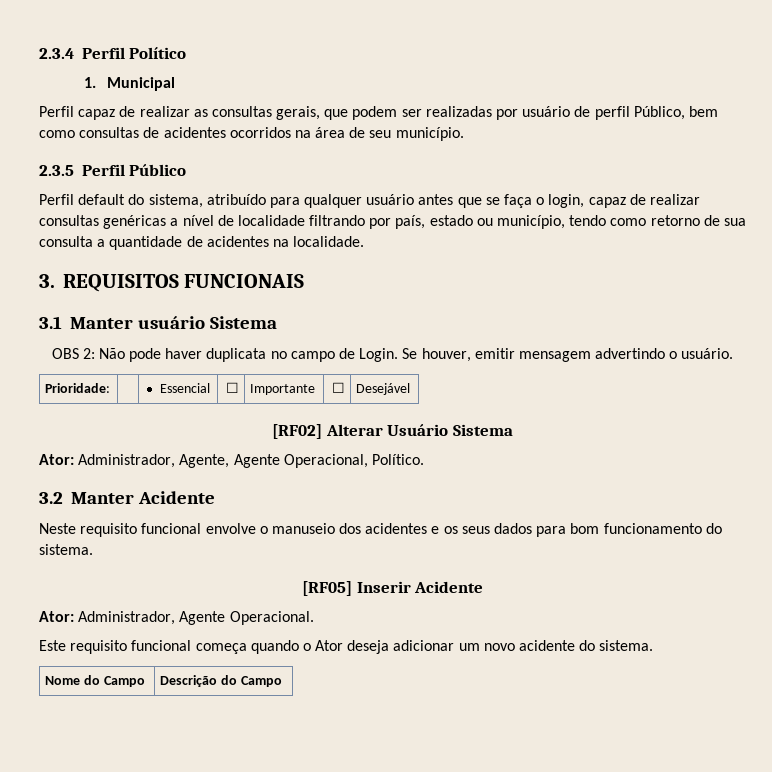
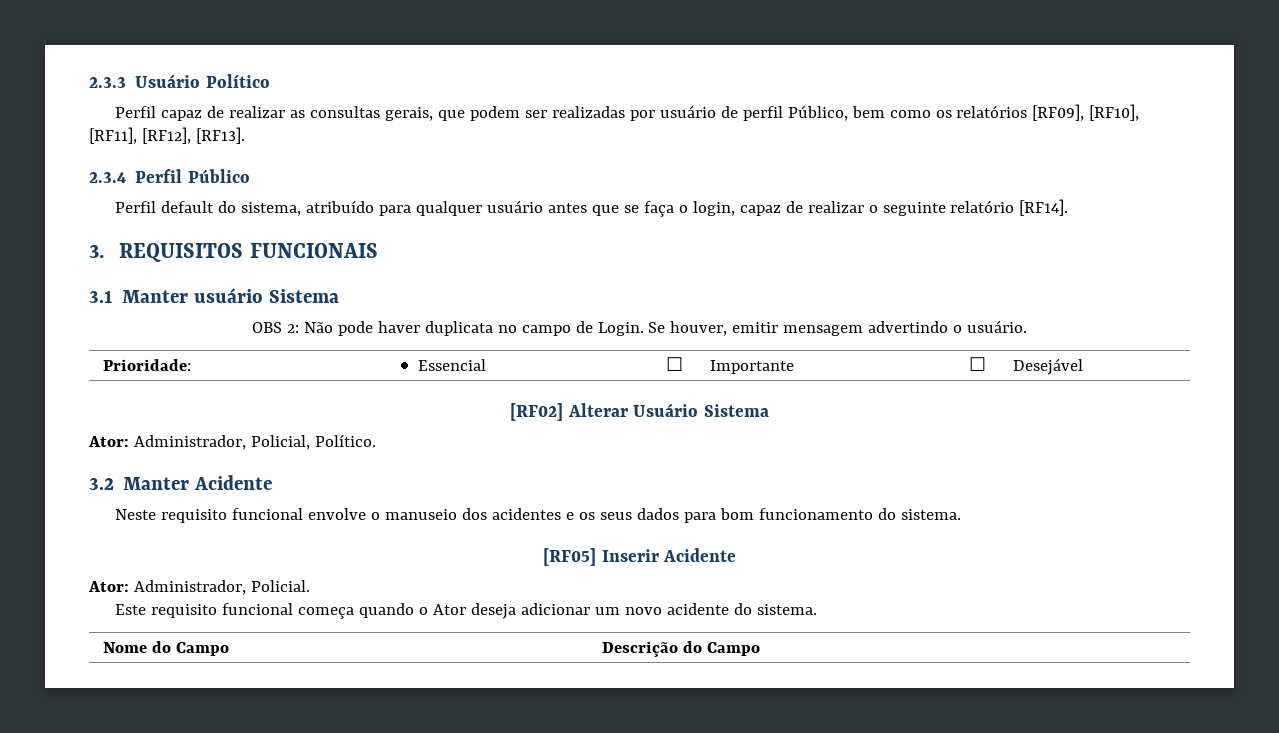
[39,47,125,59] 2.3.4 Perfil -> [89,74,201,88] 2.3.3 Usuário
[84,77,176,91] // 1. Municipal -> (270, 81) none
[79,127,464,141] [39,165,74,176] consultas de acidentes ocorridos na área de seu município. // 2.3.5 -> [935,104,1140,121] [89,127,245,144] [89,172,126,183] os relatórios [RF09], [RF10], [RF11], [RF12], [RF13]. // 2.3.4
[39,215,746,229] [39,236,365,250] consultas genéricas a nível de localidade filtrando por país, estado ou município, tendo como retorno de sua consulta a quantidade de acidentes na localidade. -> [868,199,1069,216] o seguinte relatório [RF14].
[179,454,368,468] Agente, Agente Operacional, -> [250,435,310,450] Policial,
[179,611,314,625] Agente Operacional. -> [250,580,310,592] Policial.

